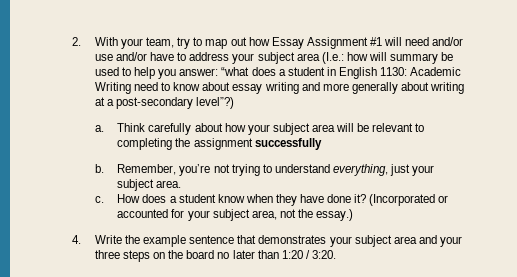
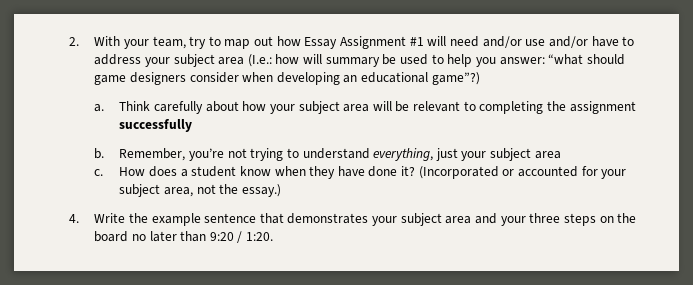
[251,67,462,79] [94,82,465,94] [94,97,235,109] does a student in English 1130: Academic Writing need to know about essay writing and more generally about writing at a post-secondary level”?) -> [586,54,625,65] [94,72,480,85] should game designers consider when developing an educational game”?)
[156,180,182,188] area. -> [534,151,561,159] area
[281,250,336,259] 1:20 / 3:20. -> [209,231,274,243] 9:20 / 1:20.

